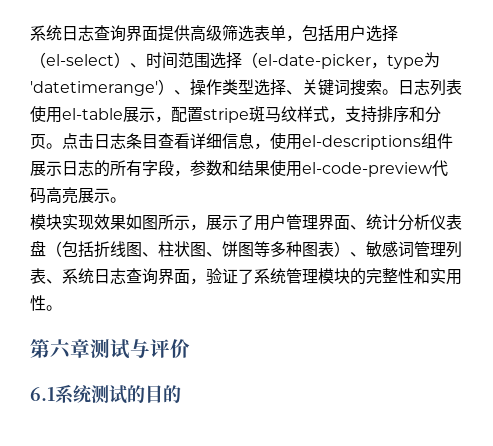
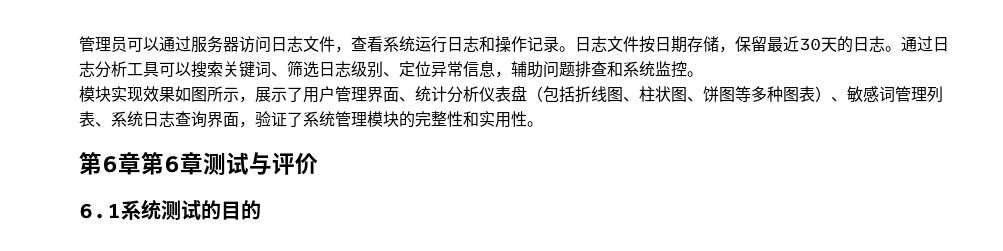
[30,24,398,42] [30,52,440,69] [30,79,462,96] [30,106,441,123] [30,133,453,150] [30,160,448,177] [30,187,110,204] 系统日志查询界面提供高级筛选表单，包括用户选择（el-select）、时间范围选择（el-date-picker，type为'datetimerange'）、操作类型选择、关键词搜索。日志列表使用el-table展示，配置stripe斑马纹样式，支持排序和分页。点击日志条目查看详细信息，使用el-descriptions组件展示日志的所有字段，参数和结果使用el-code-preview代码高亮展示 -> [79,36,949,53] [79,60,687,78] 管理员可以通过服务器访问日志文件，查看系统运行日志和操作记录。日志文件按日期存储，保留最近30天的日志。通过日志分析工具可以搜索关键词、筛选日志级别、定位异常信息，辅助问题排查和系统监控
[50,339,71,359] 六 -> [102,152,180,175] 6章第6

